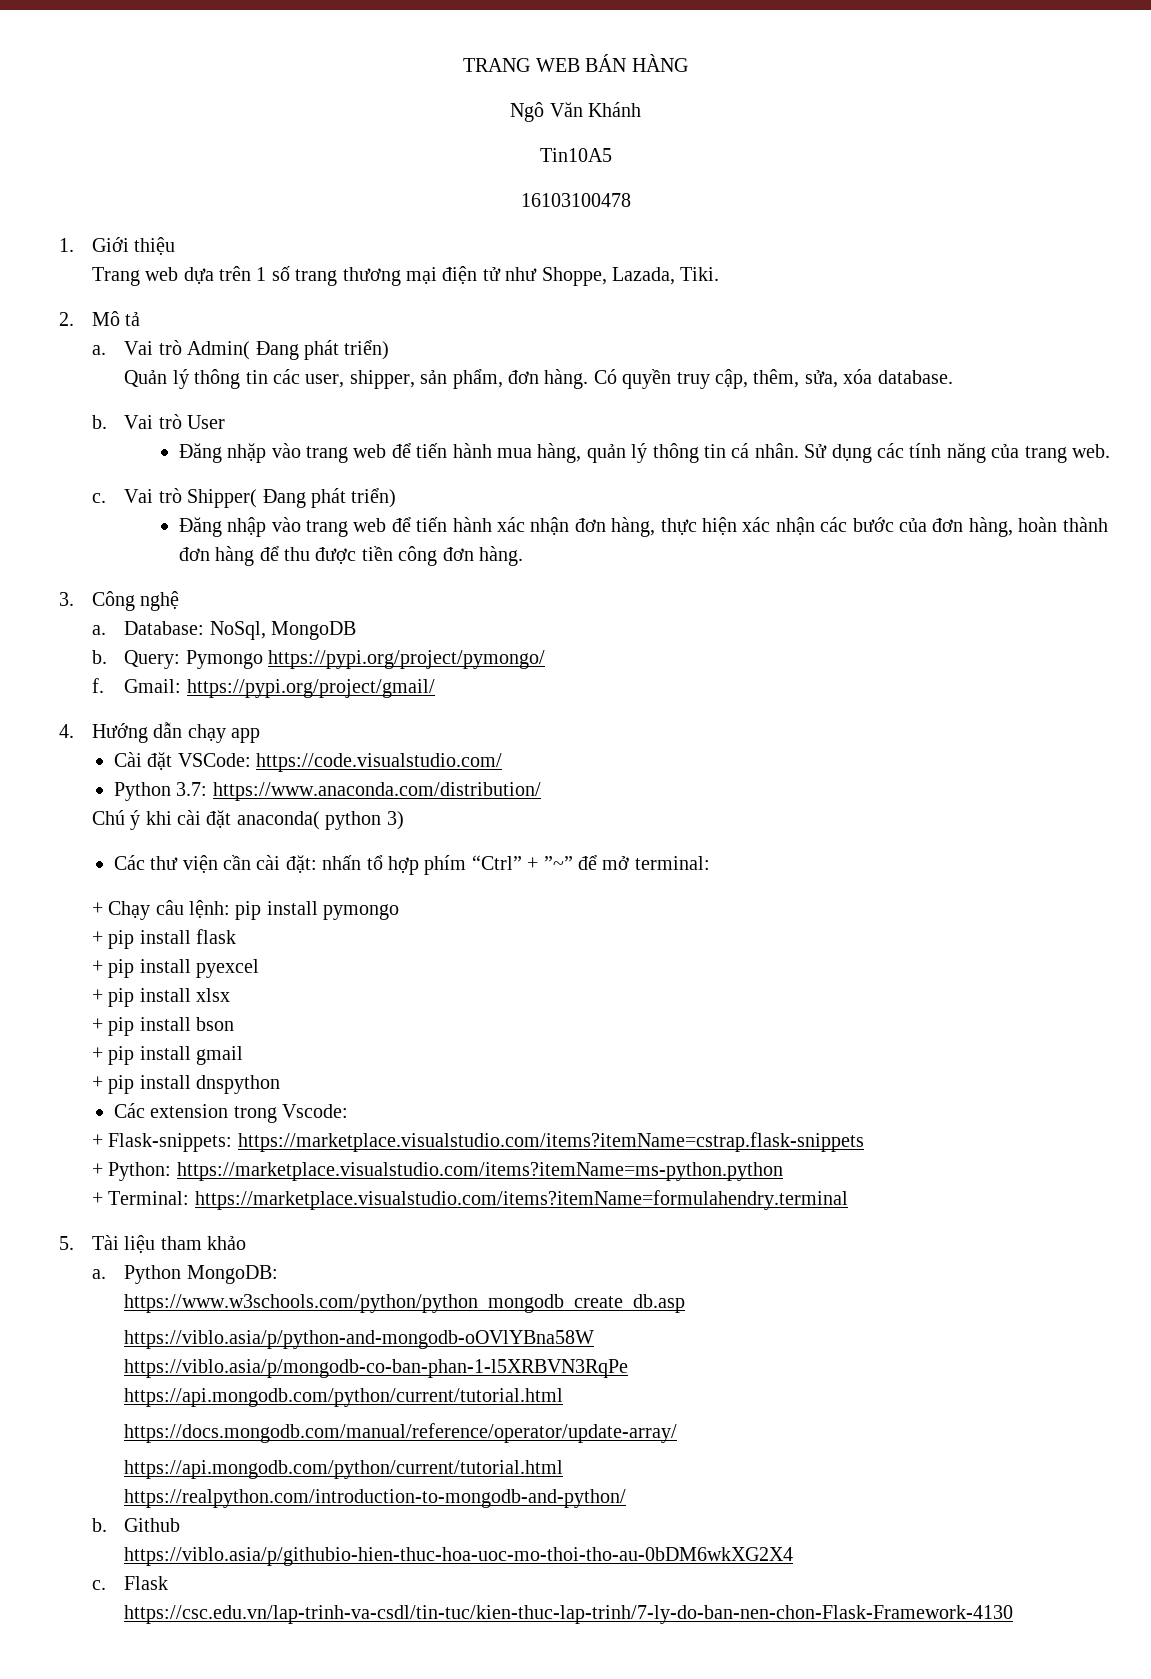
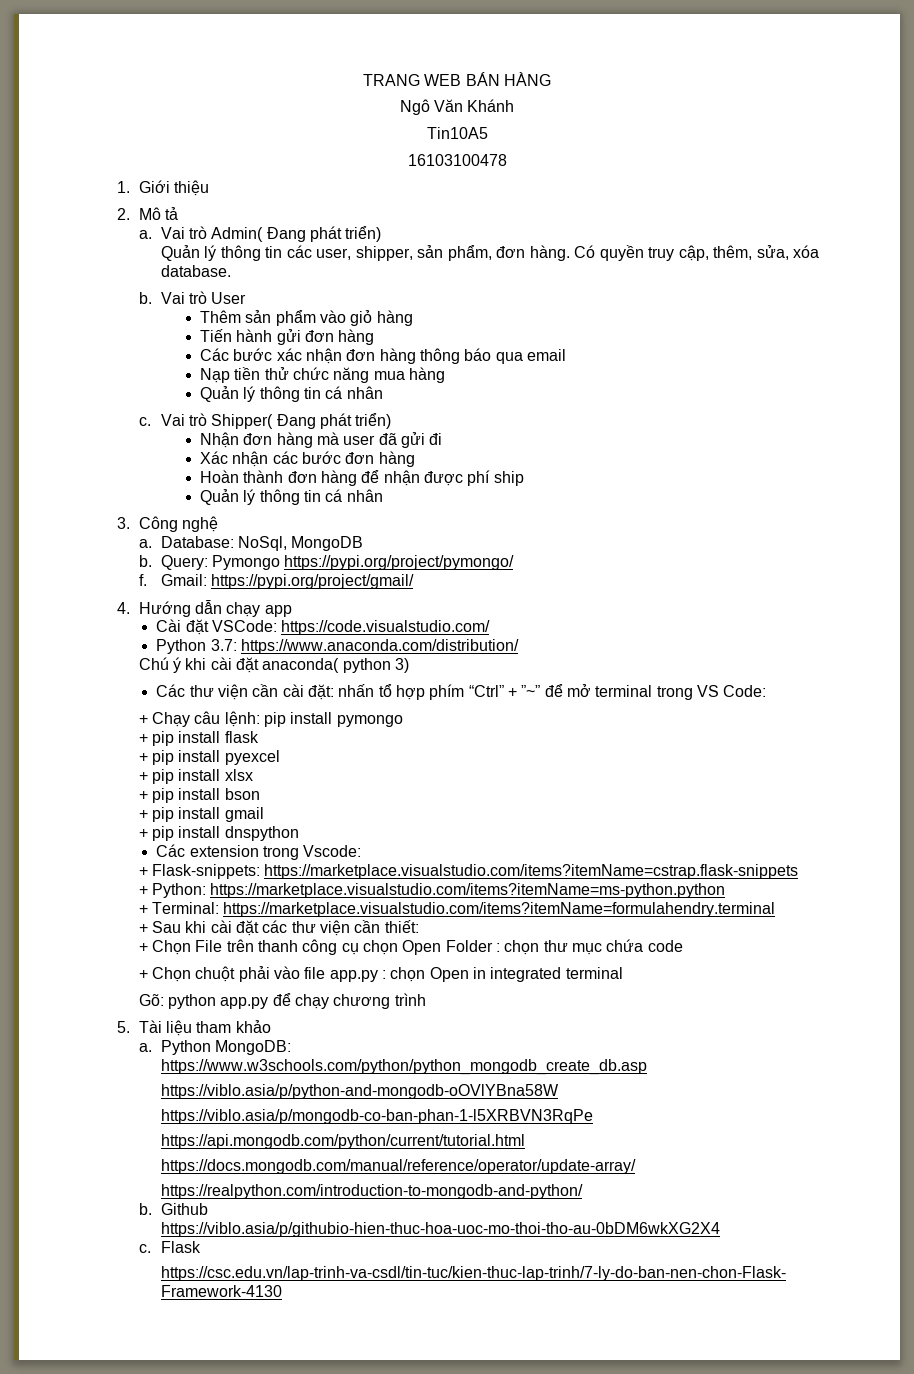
[91,266,720,286] // Trang web dựa trên 1 số trang thương mại điện tử như Shoppe, Lazada, Tiki. -> (210, 188) none
[178,443,1110,463] Đăng nhặp vào trang web để tiến hành mua hàng, quản lý thông tin cá nhân. Sử dụng các tính năng của trang web. -> [200,310,413,326] [200,329,375,345] [200,348,567,364] [200,367,446,383] [200,386,383,402] Thêm sản phẩm vào giỏ hàng // Tiến hành gửi đơn hàng // Các bước xác nhận đơn hàng thông báo qua email // Nạp tiền thử chức năng mua hàng // Quản lý thông tin cá nhân
[178,517,1108,537] [178,546,523,566] Đăng nhập vào trang web để tiến hành xác nhận đơn hàng, thực hiện xác nhận các bước của đơn hàng, hoàn thành đơn hàng để thu được tiền công đơn hàng. -> [200,432,443,448] [200,451,415,467] [200,470,524,486] [200,489,383,505] Nhận đơn hàng mà user đã gửi đi // Xác nhận các bước đơn hàng // Hoàn thành đơn hàng để nhận được phí ship // Quản lý thông tin cá nhân
[634,856,710,870] terminal: -> [595,685,767,700] terminal trong VS Code:
(848, 1200) none -> [138,920,419,936] [138,939,683,955] [138,966,623,982] [138,993,426,1009] // + Sau khi cài đặt các thư viện cần thiết: // + Chọn File trên thanh công cụ chọn Open Folder : chọn thư mục chứa code // + Chọn chuột phải vào file app.py : chọn Open in integrated terminal // Gõ: python app.py để chạy chương trình
[124,1460,564,1479] // https://api.mongodb.com/python/current/tutorial.html -> (636, 1166) none

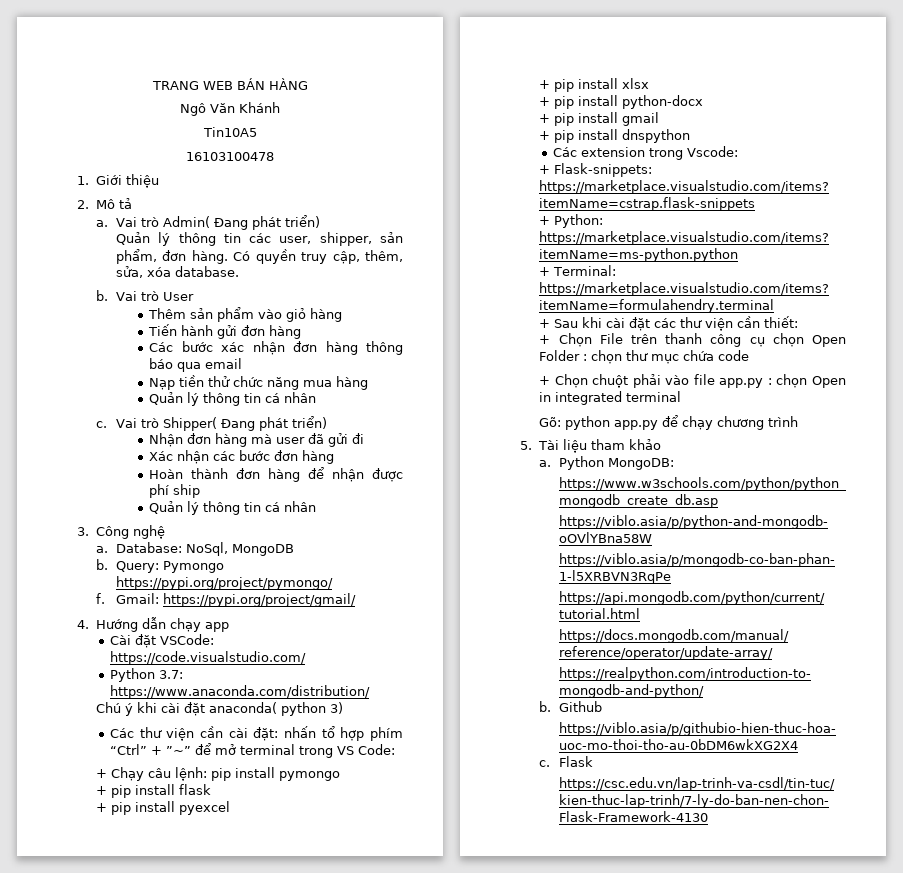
[224,788,260,800] bson -> [622,95,704,109] python-docx

